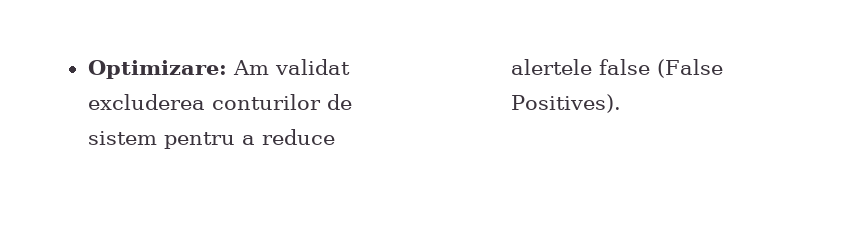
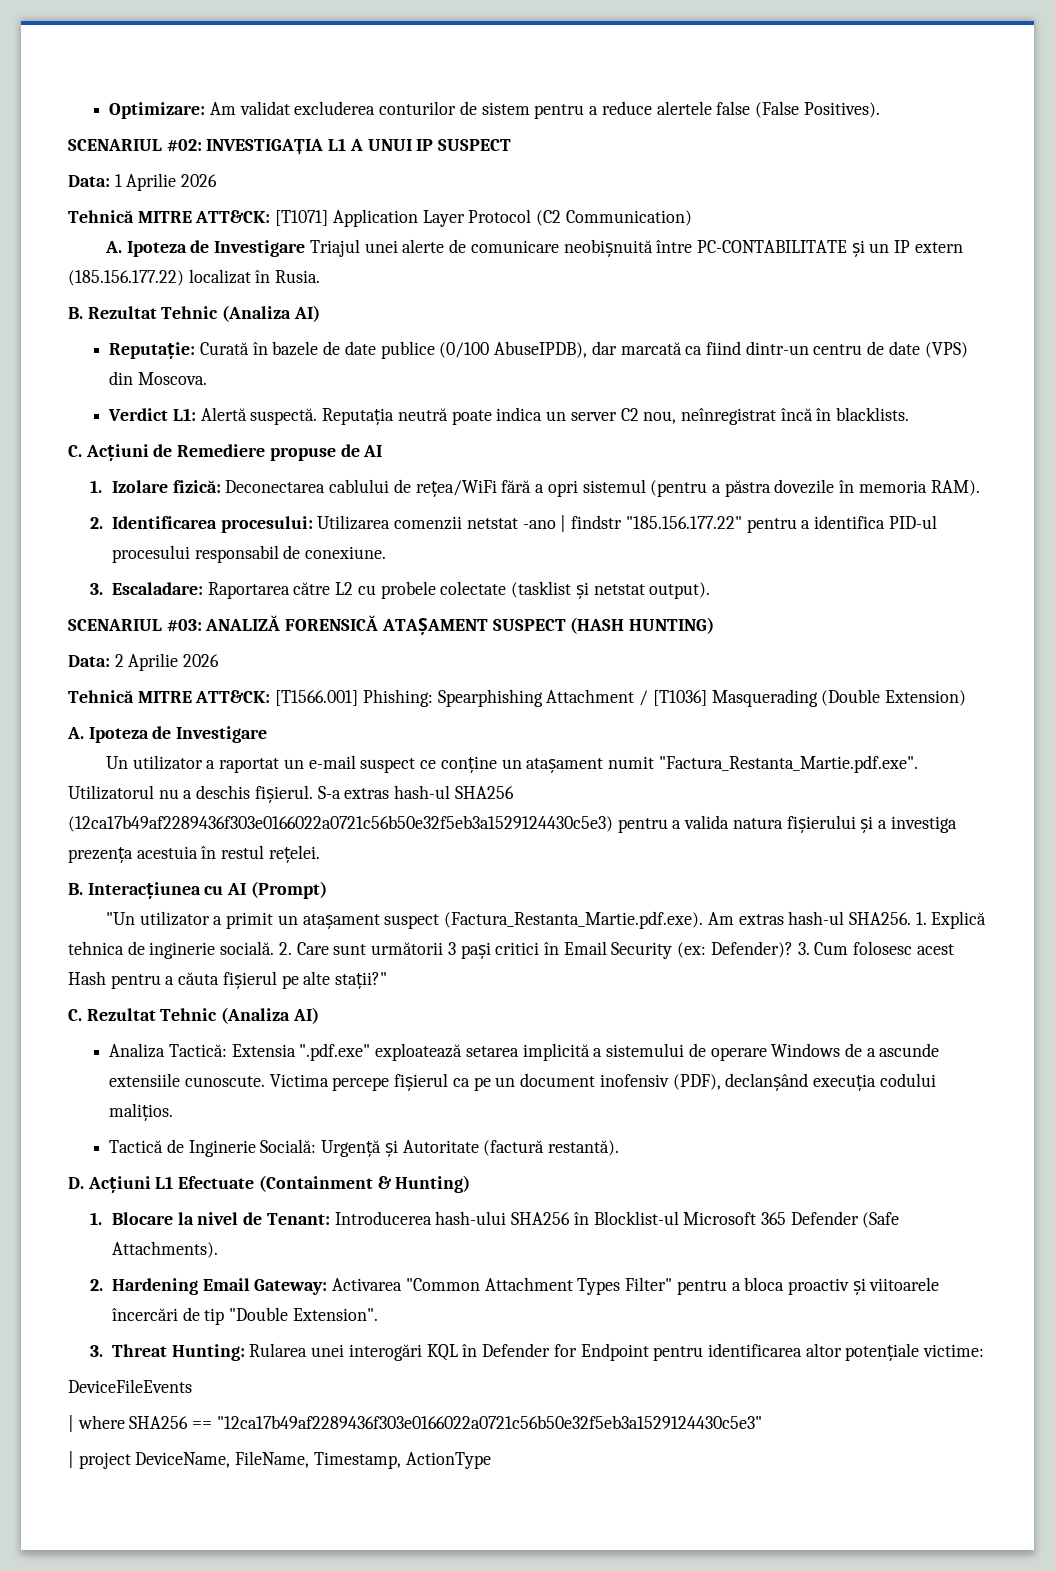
(621, 103) none -> [68,138,512,155] [68,173,218,191] [68,209,692,227] [105,239,963,257] [68,269,321,286] [68,305,320,322] [109,341,968,359] [109,371,207,385] [108,407,910,425] [68,444,383,461] [90,479,980,497] [90,515,937,533] [112,545,387,563] [90,581,711,599] [68,615,715,635] [68,653,220,671] [68,689,966,707] [67,726,268,743] [106,755,918,773] [68,785,514,803] [68,815,957,833] [68,845,320,863] [68,881,327,899] [106,911,987,929] [68,941,954,959] [68,971,388,989] [68,1007,319,1024] [109,1043,940,1061] [109,1073,936,1091] [109,1103,174,1121] [109,1139,620,1157] [68,1175,471,1193] [90,1211,900,1228] [112,1241,219,1258] [90,1277,940,1295] [112,1307,378,1325] [90,1343,985,1361] [68,1379,192,1393] [68,1415,762,1432] [68,1451,491,1469] // SCENARIUL #02: INVESTIGAȚIA L1 A UNUI IP SUSPECT // Data: 1 Aprilie 2026 // Tehnică MITRE ATT&CK: [T1071] Application Layer Protocol (C2 Communication) // A. Ipoteza de Investigare Triajul unei alerte de comunicare neobișnuită între PC-CONTABILITATE și un IP extern (185.156.177.22) localizat în Rusia. // B. Rezultat Tehnic (Analiza AI) // Reputație: Curată în bazele de date publice (0/100 AbuseIPDB), dar marcată ca fiind dintr-un centru de date (VPS) din Moscova. // Verdict L1: Alertă suspectă. Reputația neutră poate indica un server C2 nou, neînregistrat încă în blacklists. // C. Acțiuni de Remediere propuse de AI // 1. Izolare fizică: Deconectarea cablului de rețea/WiFi fără a opri sistemul (pentru a păstra dovezile în memoria RAM). // 2. Identificarea procesului: Utilizarea comenzii netstat -ano | findstr "185.156.177.22" pentru a identifica PID-ul procesului responsabil de conexiune. // 3. Escaladare: Raportarea către L2 cu probele colectate (tasklist și netstat output). // SCENARIUL #03: ANALIZĂ FORENSICĂ ATAȘAMENT SUSPECT (HASH HUNTING) // Data: 2 Aprilie 2026 // Tehnică MITRE ATT&CK: [T1566.001] Phishing: Spearphishing Attachment / [T1036] Masquerading (Double Extension) // A. Ipoteza de Investigare // Un utilizator a raportat un e-mail suspect ce conține un atașament numit "Factura_Restanta_Martie.pdf.exe". Utilizatorul nu a deschis fișierul. S-a extras hash-ul SHA256 (12ca17b49af2289436f303e0166022a0721c56b50e32f5eb3a1529124430c5e3) pentru a valida natura fișierului și a investiga prezența acestuia în restul rețelei. // B. Interacțiunea cu AI (Prompt) // "Un utilizator a primit un atașament suspect (Factura_Restanta_Martie.pdf.exe). Am extras hash-ul SHA256. 1. Explică tehnica de inginerie socială. 2. Care sunt următorii 3 pași critici în Email Security (ex: Defender)? 3. Cum folosesc acest Hash pentru a căuta fișierul pe alte stații?" // C. Rezultat Tehnic (Analiza AI) // Analiza Tactică: Extensia ".pdf.exe" exploatează setarea implicită a sistemului de operare Windows de a ascunde extensiile cunoscute. Victima percepe fișierul ca pe un document inofensiv (PDF), declanșând execuția codului malițios. // Tactică de Inginerie Socială: Urgență și Autoritate (factură restantă). // D. Acțiuni L1 Efectuate (Containment & Hunting) // 1. Blocare la nivel de Tenant: Introducerea hash-ului SHA256 în Blocklist-ul Microsoft 365 Defender (Safe Attachments). // 2. Hardening Email Gateway: Activarea "Common Attachment Types Filter" pentru a bloca proactiv și viitoarele încercări de tip "Double Extension". // 3. Threat Hunting: Rularea unei interogări KQL în Defender for Endpoint pentru identificarea altor potențiale victime: // DeviceFileEvents // | where SHA256 == "12ca17b49af2289436f303e0166022a0721c56b50e32f5eb3a1529124430c5e3" // | project DeviceName, FileName, Timestamp, ActionType

